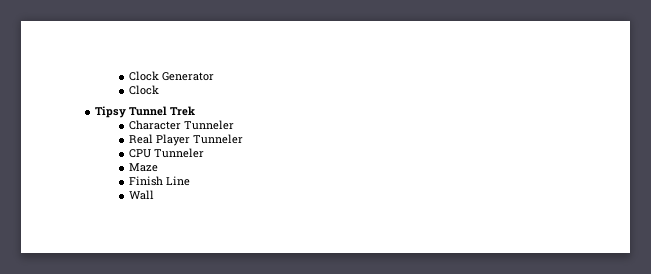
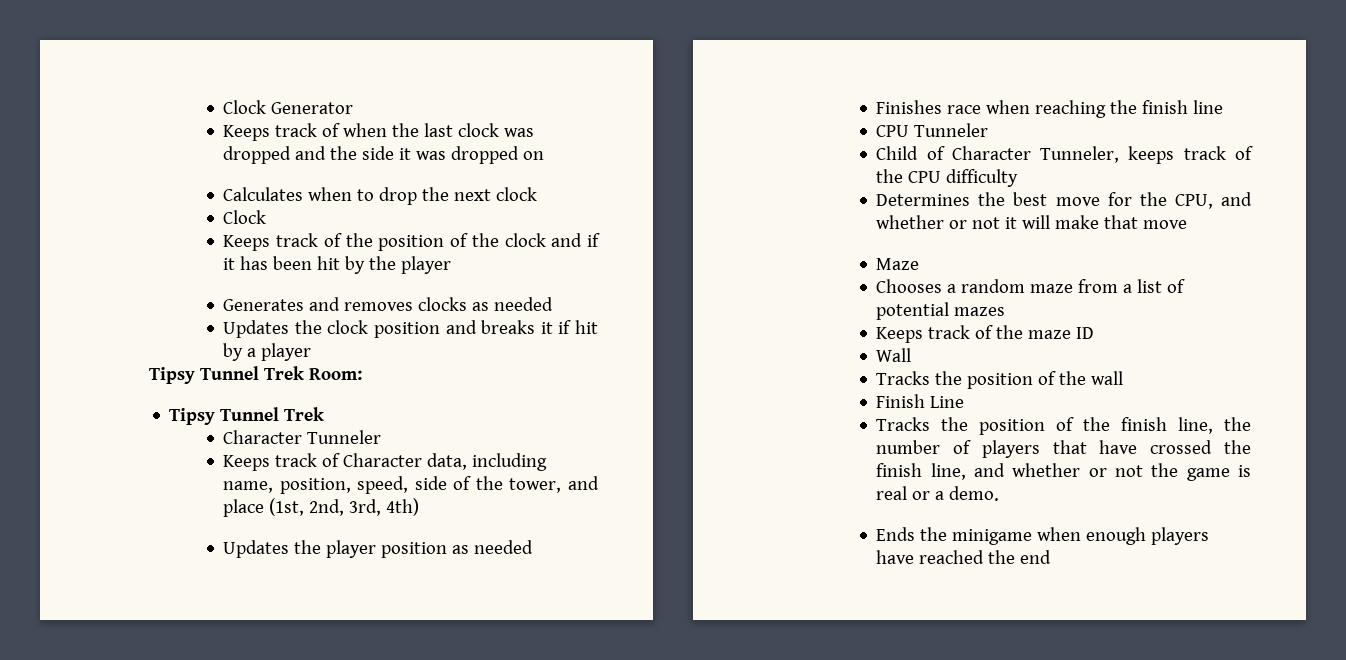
[129,85,160,95] Clock -> [223,123,535,141] [223,146,545,164] [223,187,538,205] [223,210,267,224] [223,233,601,251] [223,256,452,274] [223,297,554,311] [223,320,599,338] [223,343,312,361] [148,366,362,384] Keeps track of when the last clock was dropped and the side it was dropped on // Calculates when to drop the next clock // Clock // Keeps track of the position of the clock and if it has been hit by the player // Generates and removes clocks as needed // Updates the clock position and breaks it if hit by a player // Tipsy Tunnel Trek Room:
[129,134,244,146] [129,148,205,158] [129,163,159,172] [129,176,191,186] [129,190,155,200] Real Player Tunneler // CPU Tunneler // Maze // Finish Line // Wall -> [223,453,548,471] [223,476,599,494] [223,498,420,517] [223,540,534,558] [876,100,1224,118] [876,123,989,137] [876,146,1253,164] [876,169,1019,187] [876,192,1252,209] [876,215,1188,229] [876,258,920,270] [876,279,1186,293] [876,302,1006,320] [876,325,1095,343] [876,348,912,362] [876,371,1124,389] [876,394,965,408] [876,417,1251,435] [876,440,1251,458] [876,463,1251,481] [876,486,1000,501] [876,527,1210,545] [876,550,1052,564] Keeps track of Character data, including name, position, speed, side of the tower, and place (1st, 2nd, 3rd, 4th) // Updates the player position as needed // Finishes race when reaching the finish line // CPU Tunneler // Child of Character Tunneler, keeps track of the CPU difficulty // Determines the best move for the CPU, and whether or not it will make that move // Maze // Chooses a random maze from a list of potential mazes // Keeps track of the maze ID // Wall // Tracks the position of the wall // Finish Line // Tracks the position of the finish line, the number of players that have crossed the finish line, and whether or not the game is real or a demo. // Ends the minigame when enough players have reached the end

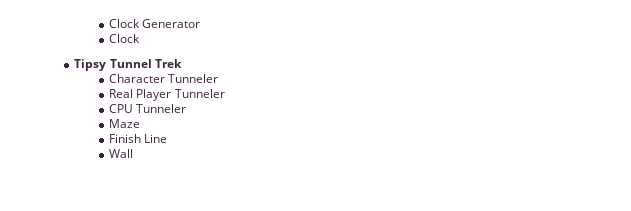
[223,123,535,141] [223,146,545,164] [223,187,538,205] [223,210,267,224] [223,233,601,251] [223,256,452,274] [223,297,554,311] [223,320,599,338] [223,343,312,361] [148,366,362,384] Keeps track of when the last clock was dropped and the side it was dropped on // Calculates when to drop the next clock // Clock // Keeps track of the position of the clock and if it has been hit by the player // Generates and removes clocks as needed // Updates the clock position and breaks it if hit by a player // Tipsy Tunnel Trek Room: -> [109,34,141,43] Clock
[223,453,548,471] [223,476,599,494] [223,498,420,517] [223,540,534,558] [876,100,1224,118] [876,123,989,137] [876,146,1253,164] [876,169,1019,187] [876,192,1252,209] [876,215,1188,229] [876,258,920,270] [876,279,1186,293] [876,302,1006,320] [876,325,1095,343] [876,348,912,362] [876,371,1124,389] [876,394,965,408] [876,417,1251,435] [876,440,1251,458] [876,463,1251,481] [876,486,1000,501] [876,527,1210,545] [876,550,1052,564] Keeps track of Character data, including name, position, speed, side of the tower, and place (1st, 2nd, 3rd, 4th) // Updates the player position as needed // Finishes race when reaching the finish line // CPU Tunneler // Child of Character Tunneler, keeps track of the CPU difficulty // Determines the best move for the CPU, and whether or not it will make that move // Maze // Chooses a random maze from a list of potential mazes // Keeps track of the maze ID // Wall // Tracks the position of the wall // Finish Line // Tracks the position of the finish line, the number of players that have crossed the finish line, and whether or not the game is real or a demo. // Ends the minigame when enough players have reached the end -> [109,89,225,101] [109,104,187,113] [109,119,141,128] [109,134,168,143] [109,149,134,158] Real Player Tunneler // CPU Tunneler // Maze // Finish Line // Wall

